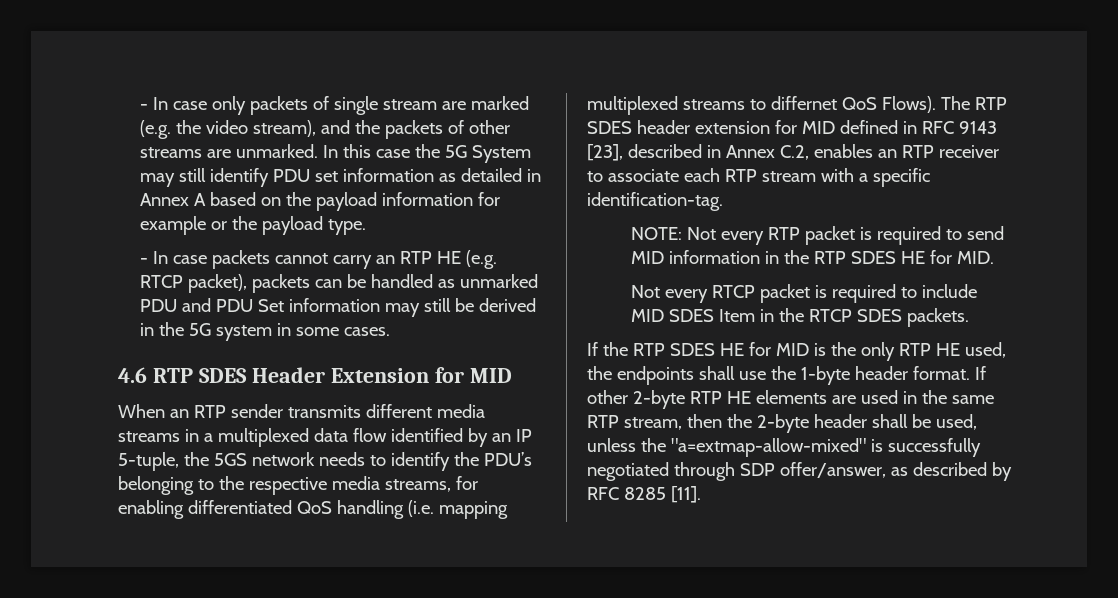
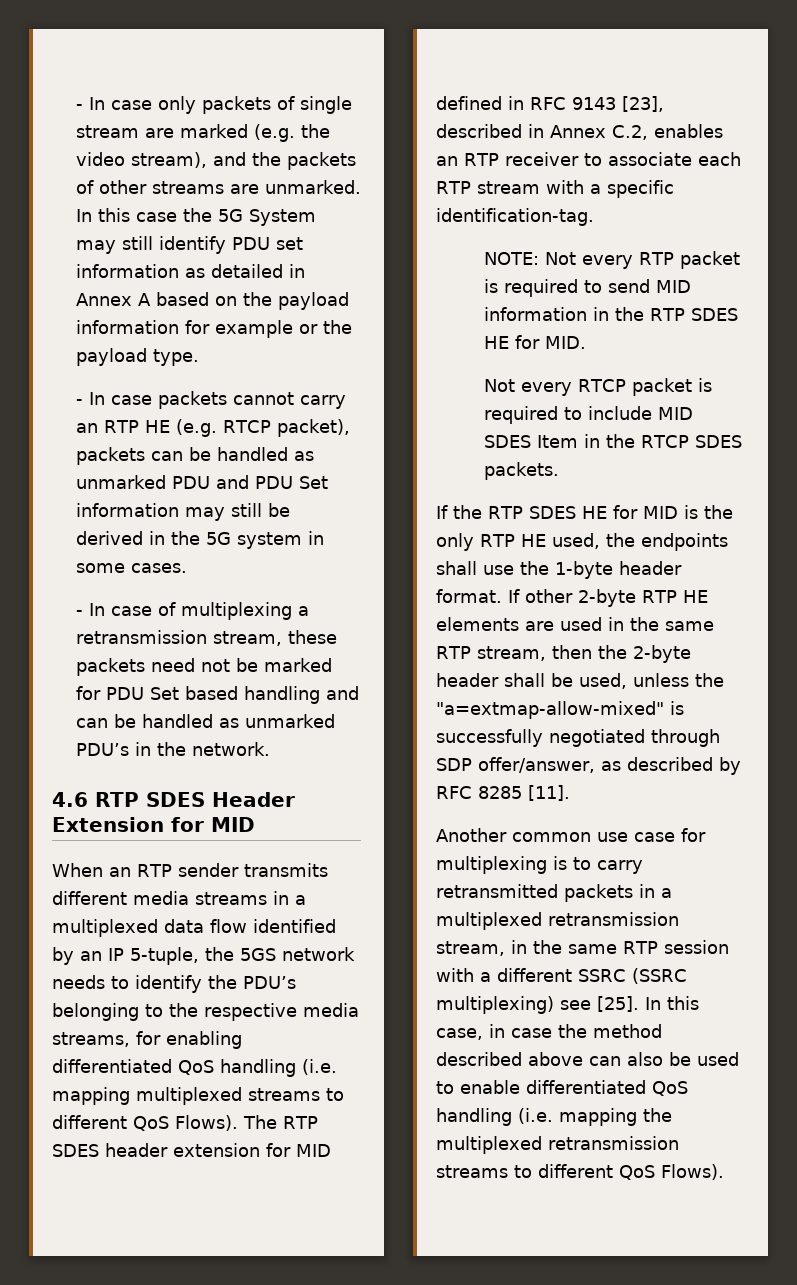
(391, 331) none -> [75,602,309,620] [75,630,337,646] [75,658,332,676] [75,686,359,704] [75,714,335,728] [75,742,270,756] // - In case of multiplexing a retransmission stream, these packets need not be marked for PDU Set based handling and can be handled as unmarked PDU’s in the network.
[770,96,837,110] differnet -> [52,1115,127,1129] different
(701, 494) none -> [436,828,706,842] [436,856,643,874] [436,884,672,902] [436,912,679,930] [436,940,729,956] [436,968,687,984] [436,996,699,1014] [436,1024,662,1040] [436,1052,739,1066] [436,1080,688,1096] [436,1108,672,1126] [436,1136,679,1154] [436,1164,724,1180] // Another common use case for multiplexing is to carry retransmitted packets in a multiplexed retransmission stream, in the same RTP session with a different SSRC (SSRC multiplexing) see [25]. In this case, in case the method described above can also be used to enable differentiated QoS handling (i.e. mapping the multiplexed retransmission streams to different QoS Flows).

